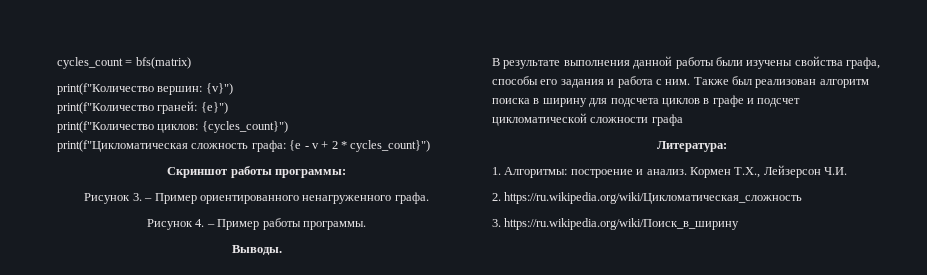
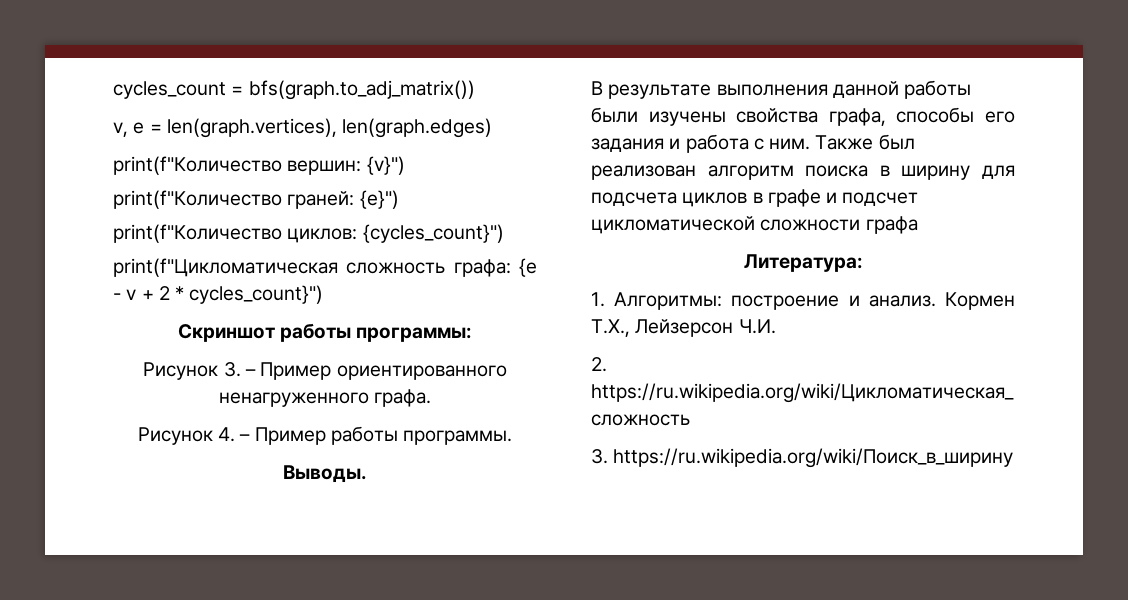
[135,57,191,69] bfs(matrix) -> [248,80,475,100] [113,118,493,138] bfs(graph.to_adj_matrix()) // v, e = len(graph.vertices), len(graph.edges)

